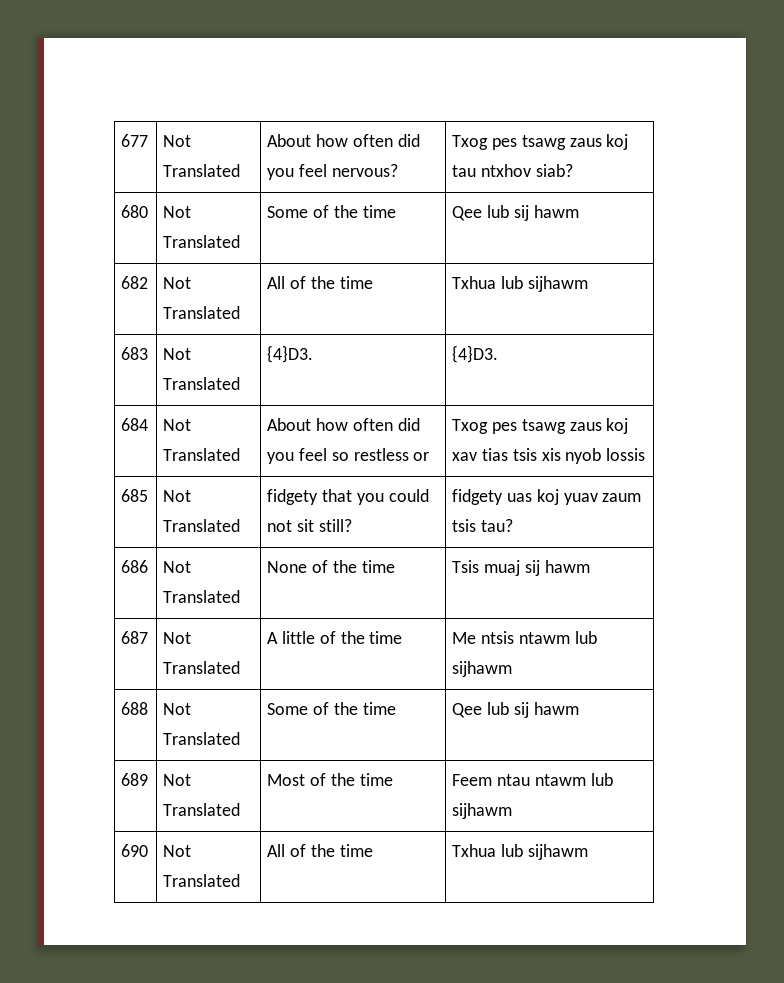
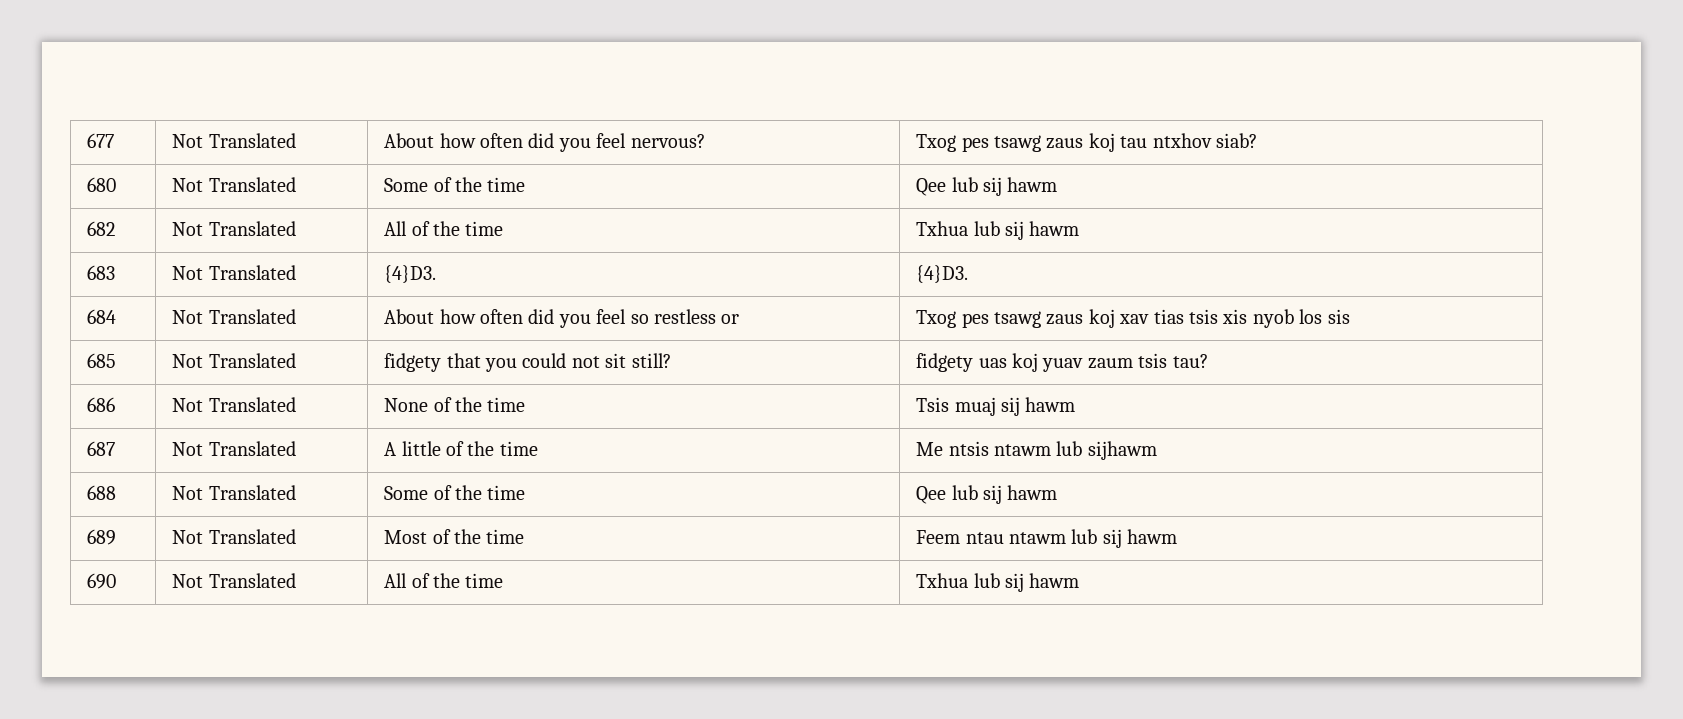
[527,276,588,292] sijhawm -> [1005,221,1080,240] sij hawm
[606,448,646,461] lossis -> [1299,309,1350,324] los sis
[452,803,513,819] sijhawm -> [1102,529,1178,548] sij hawm
[527,844,588,860] sijhawm -> [1005,573,1080,592] sij hawm

